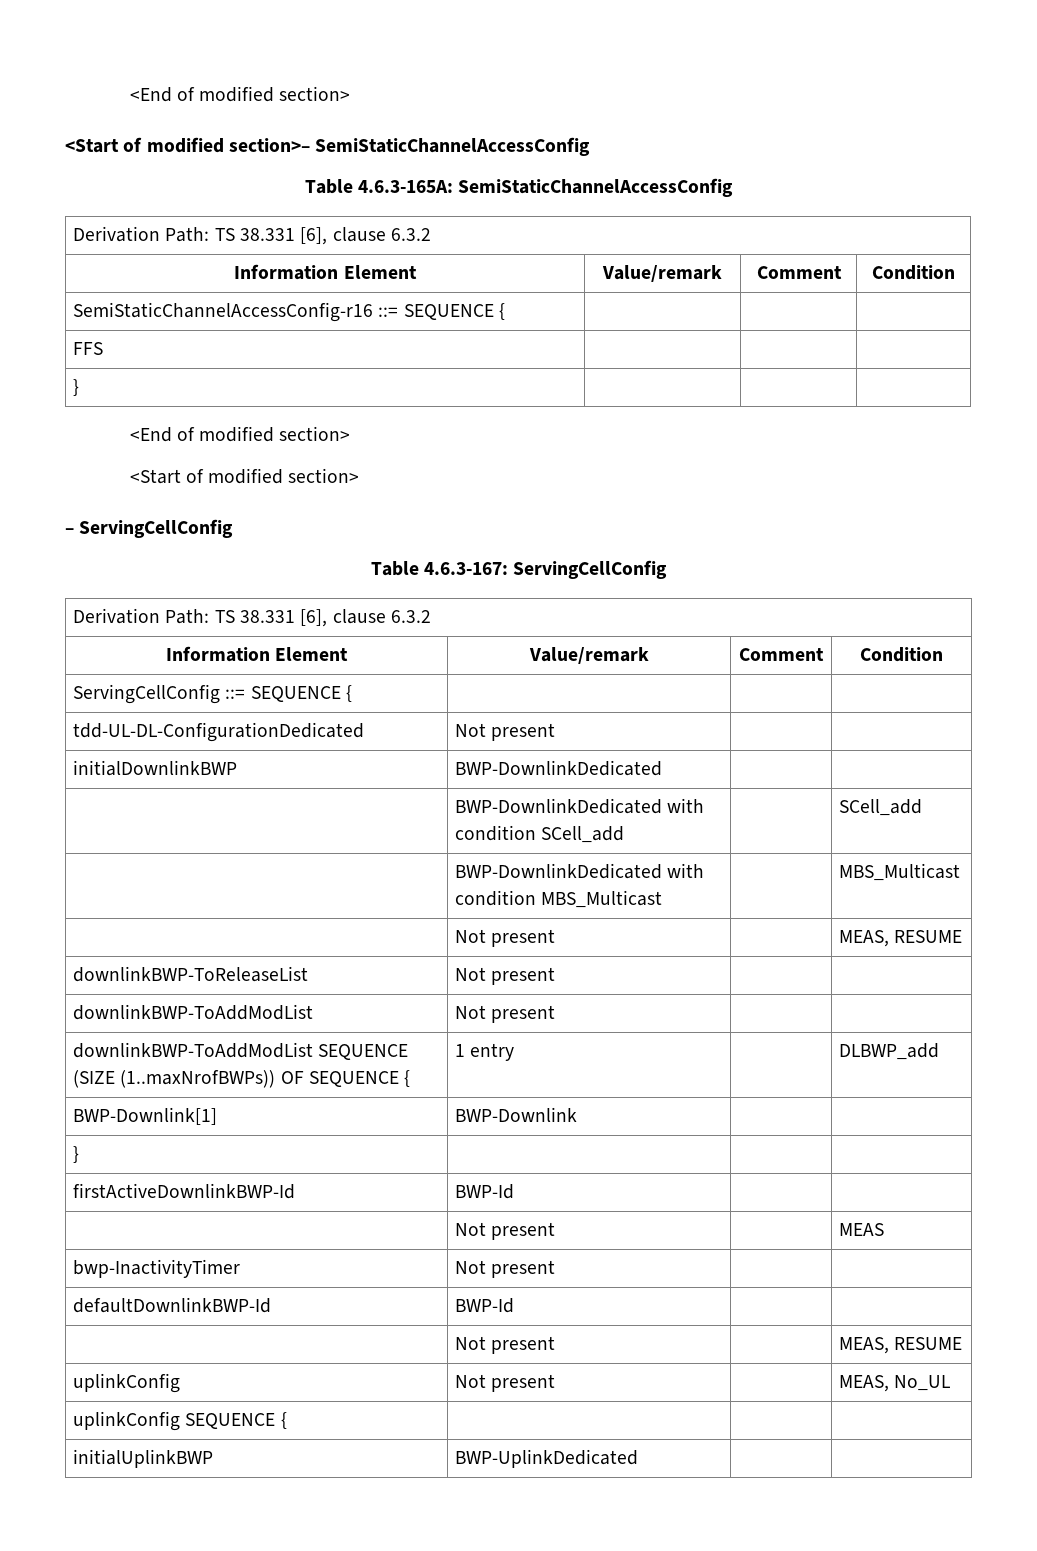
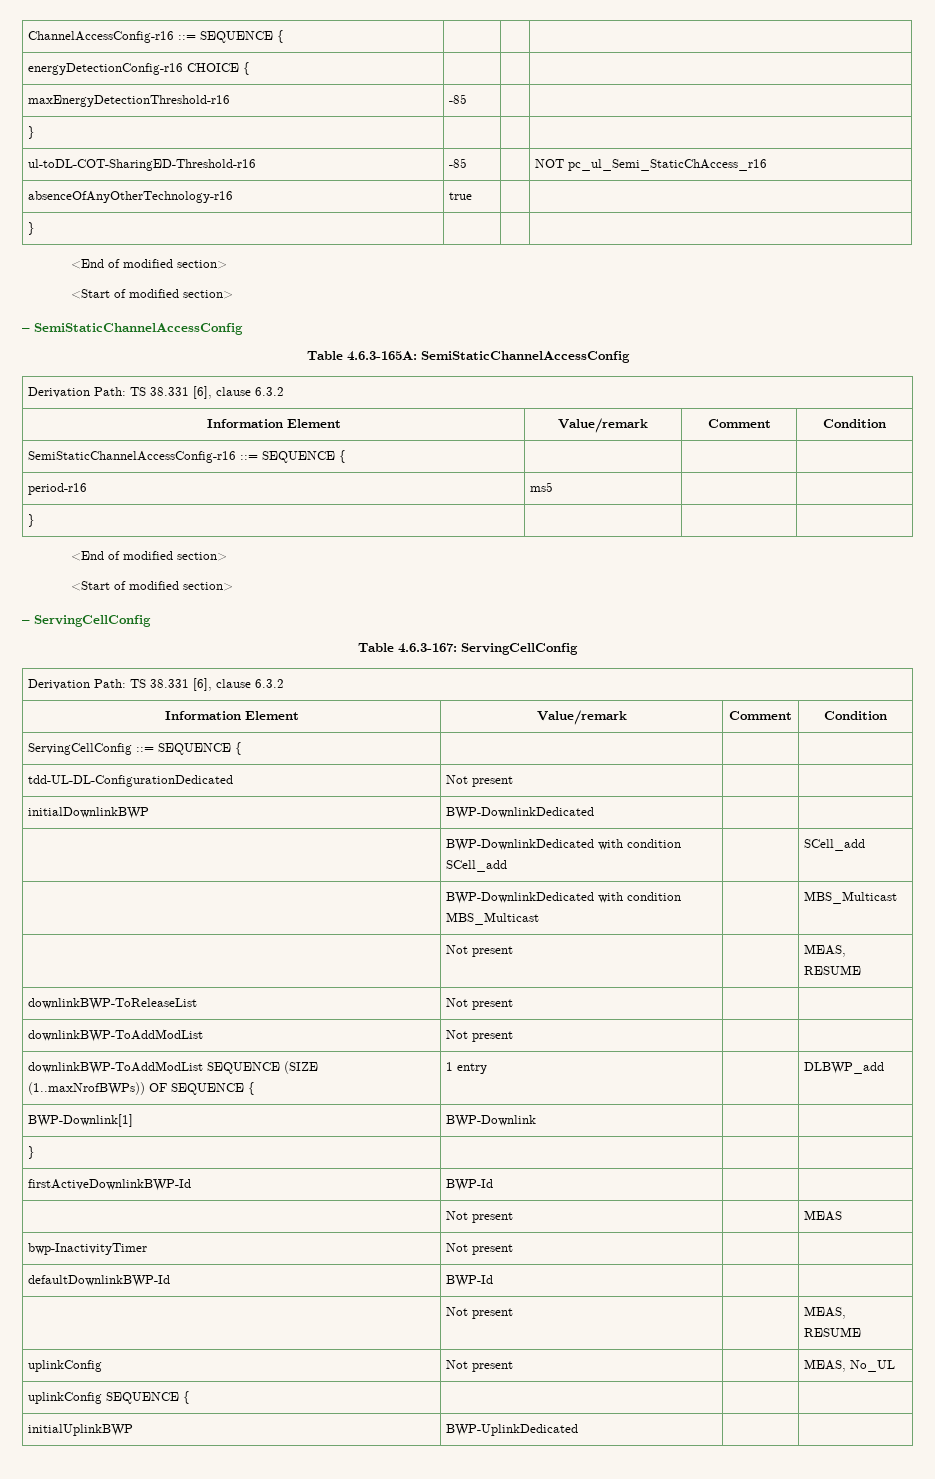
[129,86,351,102] [65,137,310,153] <End of modified section> // <Start of modified section>– -> [28,30,285,43] [28,62,251,75] [28,95,231,107] [449,94,468,104] [28,126,36,139] [28,159,257,171] [449,158,468,168] [535,159,768,171] [28,191,234,203] [449,192,473,200] [28,222,36,235] [70,259,227,269] [70,289,233,299] [22,328,30,332] ChannelAccessConfig-r16 ::= SEQUENCE { | | | // energyDetectionConfig-r16 CHOICE { | | | // maxEnergyDetectionThreshold-r16 | -85 | | // } | | | // ul-toDL-COT-SharingED-Threshold-r16 | -85 | | NOT pc_ul_Semi_StaticChAccess_r16 // absenceOfAnyOtherTechnology-r16 | true | | // } | | | // <End of modified section> // <Start of modified section> // –
[73,342,104,355] FFS | -> [28,483,88,495] [530,482,554,492] period-r16 | ms5

